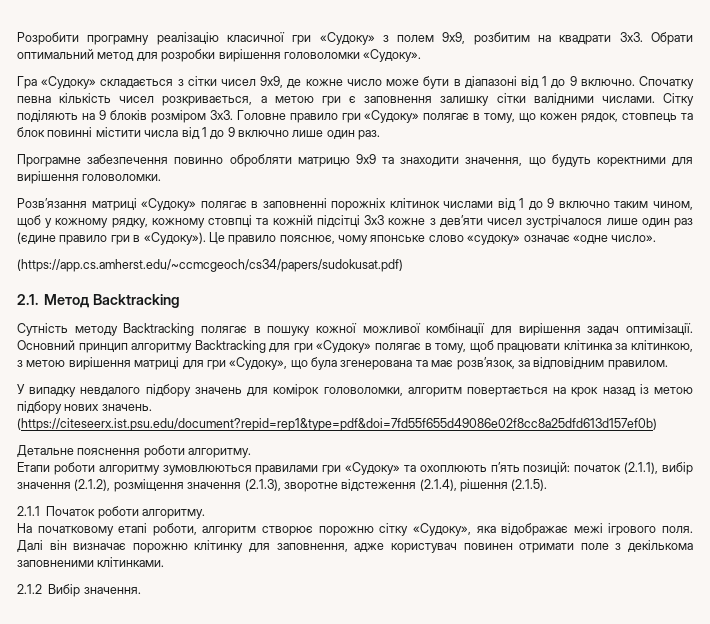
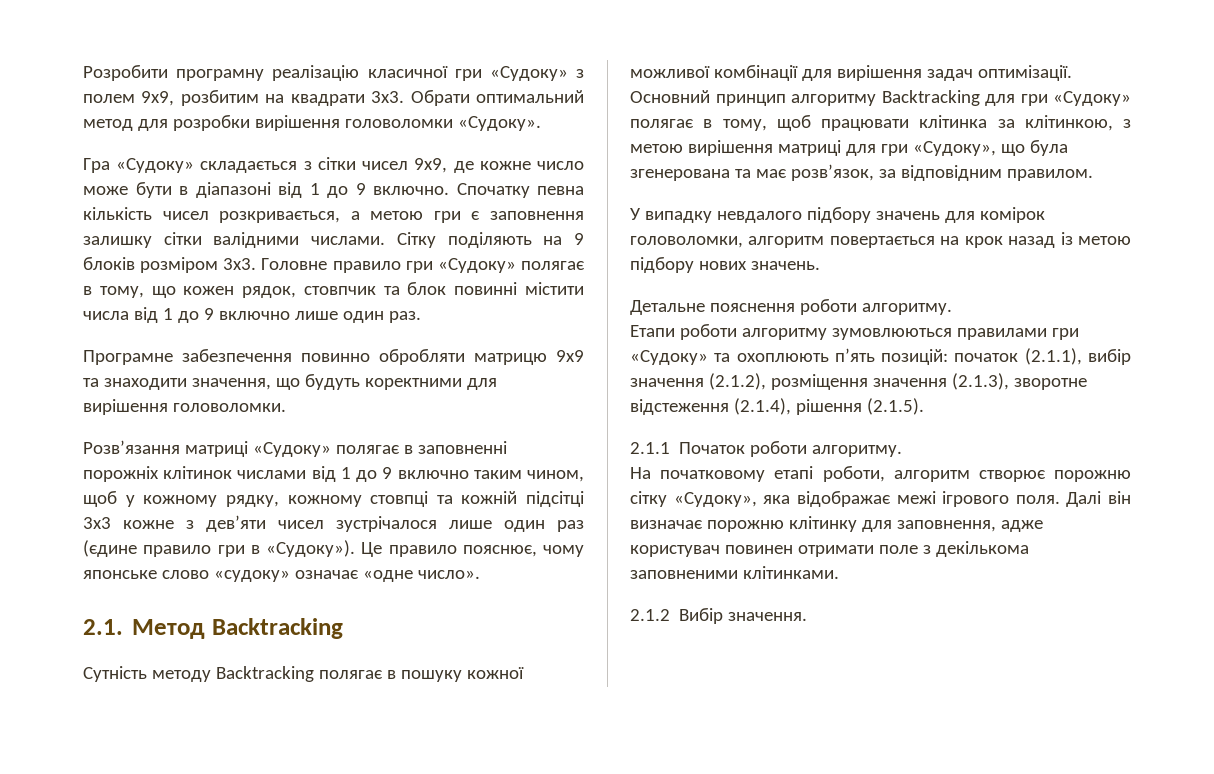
[622,113,678,122] стовпець -> [303,286,376,295] стовпчик
[17,259,403,272] // (https://app.cs.amherst.edu/~ccmcgeoch/cs34/papers/sudokusat.pdf) -> (480, 574) none
[17,418,657,431] (https://citeseerx.ist.psu.edu/document?repid=rep1&type=pdf&doi=7fd55f655d49086e02f8cc8a25dfd613d157ef0b) -> (820, 265) none

